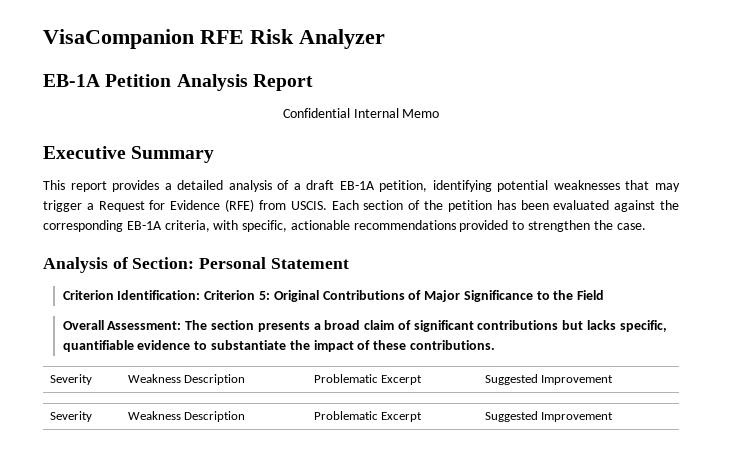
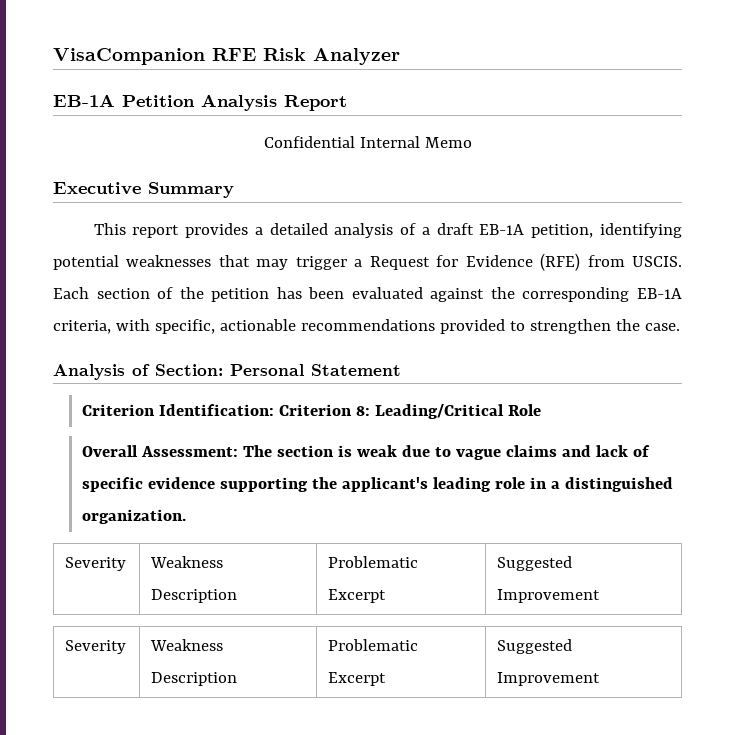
[258,290,605,302] [62,320,667,332] [62,340,495,352] 5: Original Contributions of Major Significance to the Field // Overall Assessment: The section presents a broad claim of significant contributions but lacks specific, quantifiable evidence to substantiate the impact of these contributions. -> [356,404,542,419] [82,445,651,460] [82,477,674,492] [82,509,187,524] 8: Leading/Critical Role // Overall Assessment: The section is weak due to vague claims and lack of specific evidence supporting the applicant's leading role in a distinguished organization.

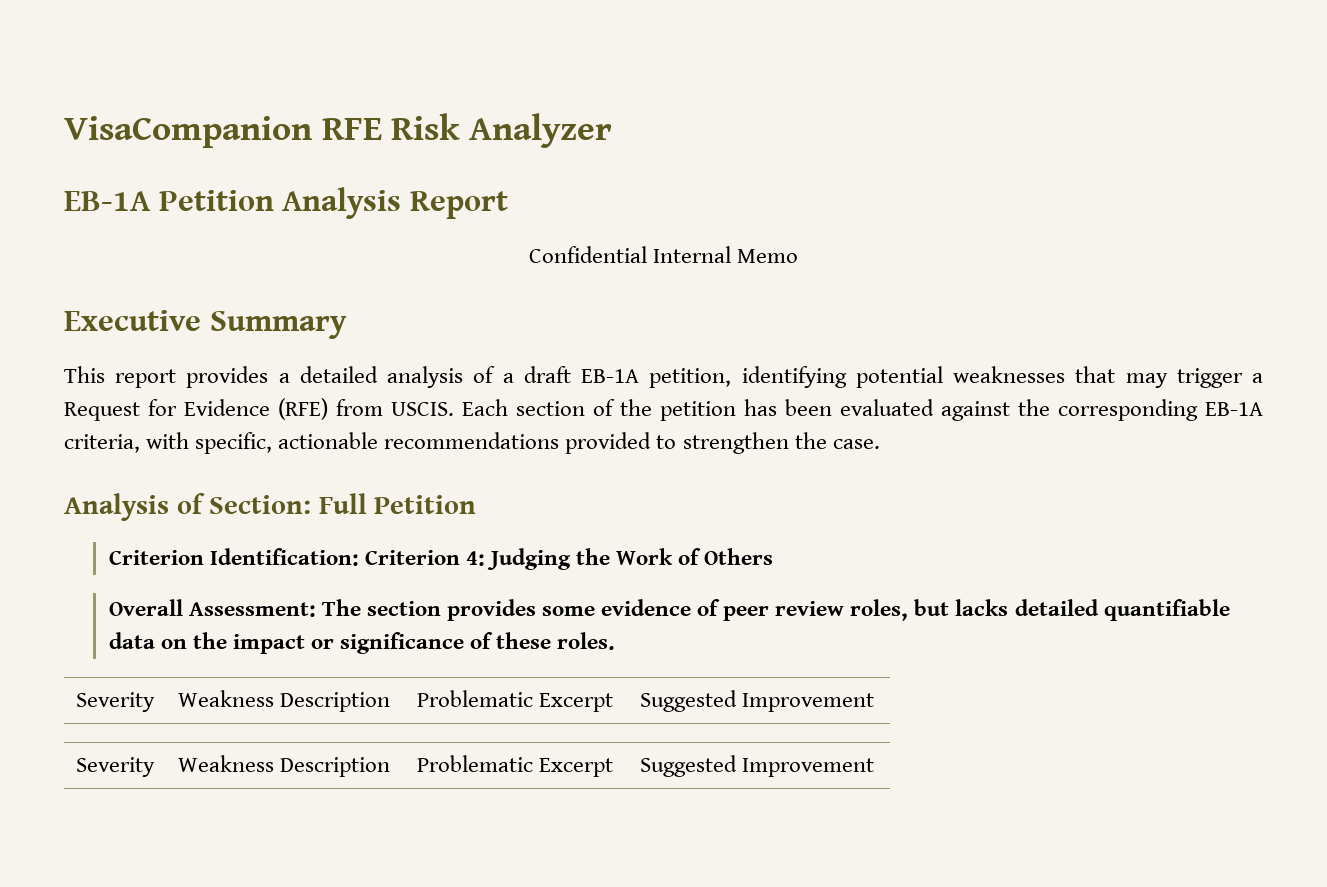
[230,364,401,376] Personal Statement -> [318,493,477,514] Full Petition
[356,404,542,419] [82,445,651,460] [82,477,674,492] [82,509,187,524] 8: Leading/Critical Role // Overall Assessment: The section is weak due to vague claims and lack of specific evidence supporting the applicant's leading role in a distinguished organization. -> [465,548,774,570] [108,599,1230,621] [108,632,616,654] 4: Judging the Work of Others // Overall Assessment: The section provides some evidence of peer review roles, but lacks detailed quantifiable data on the impact or significance of these roles.

